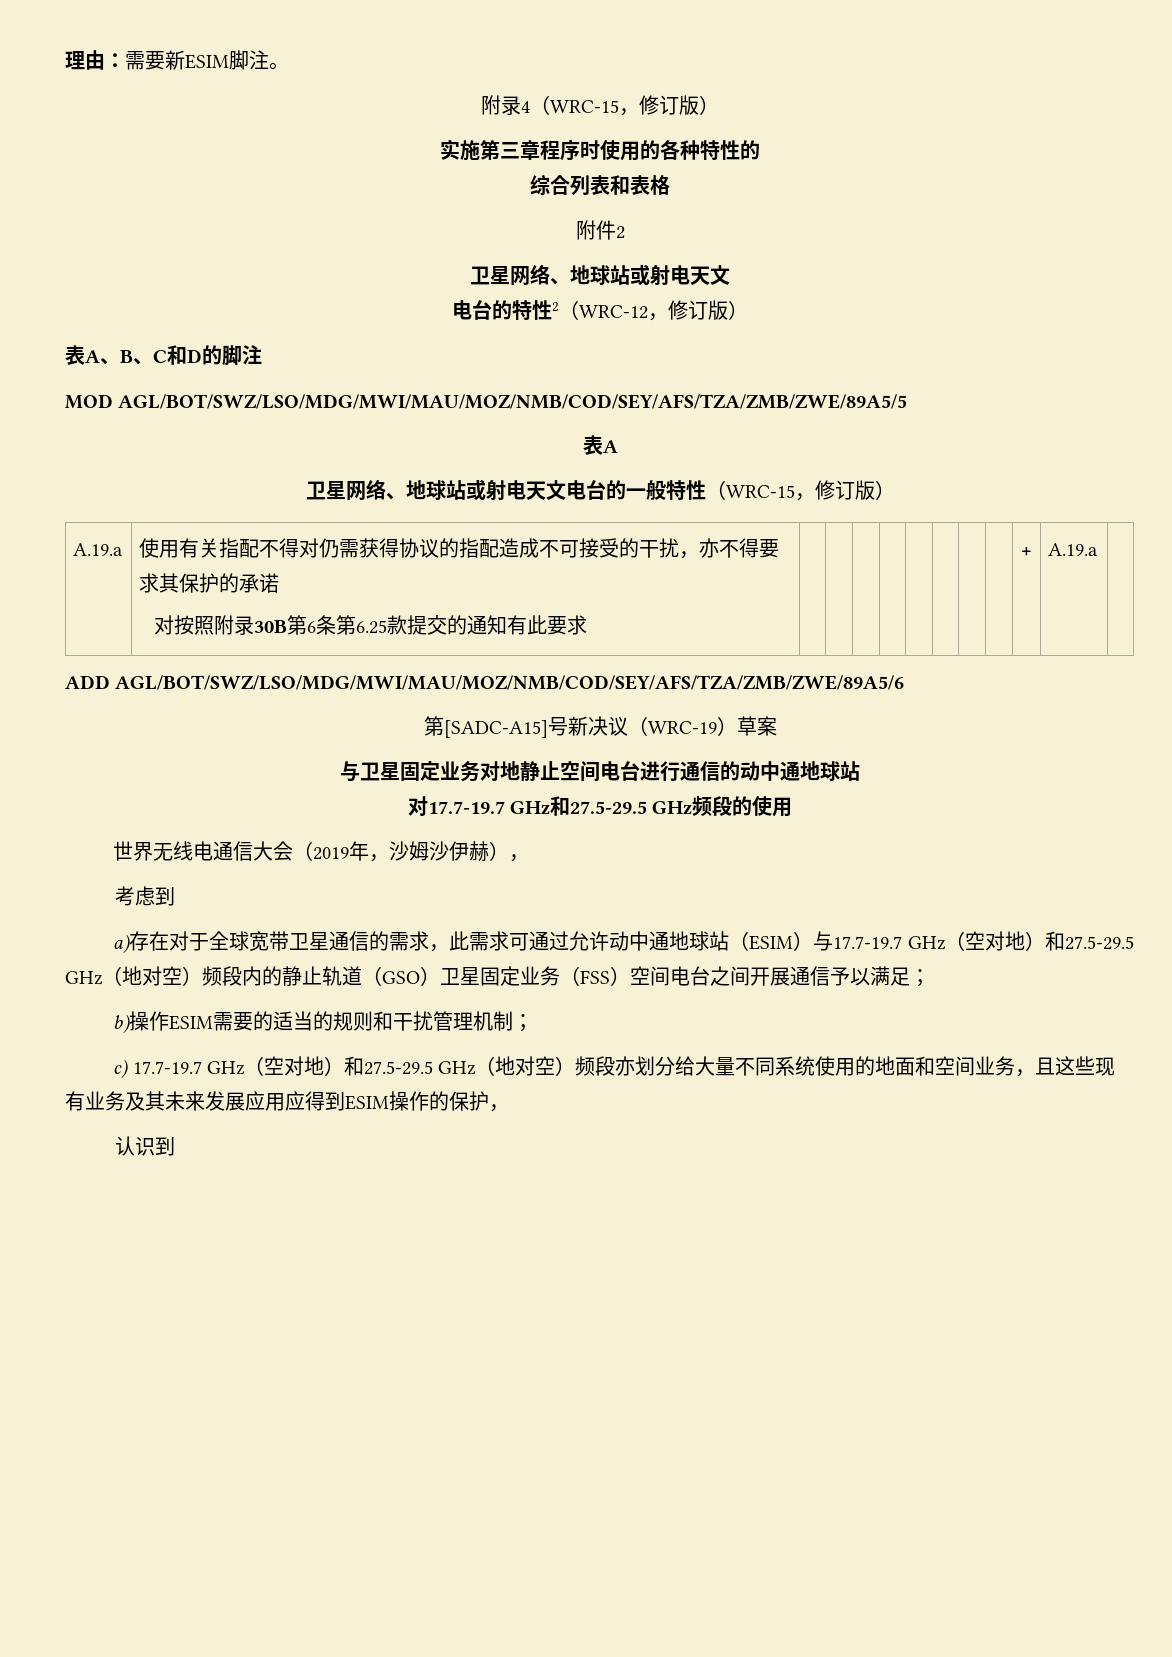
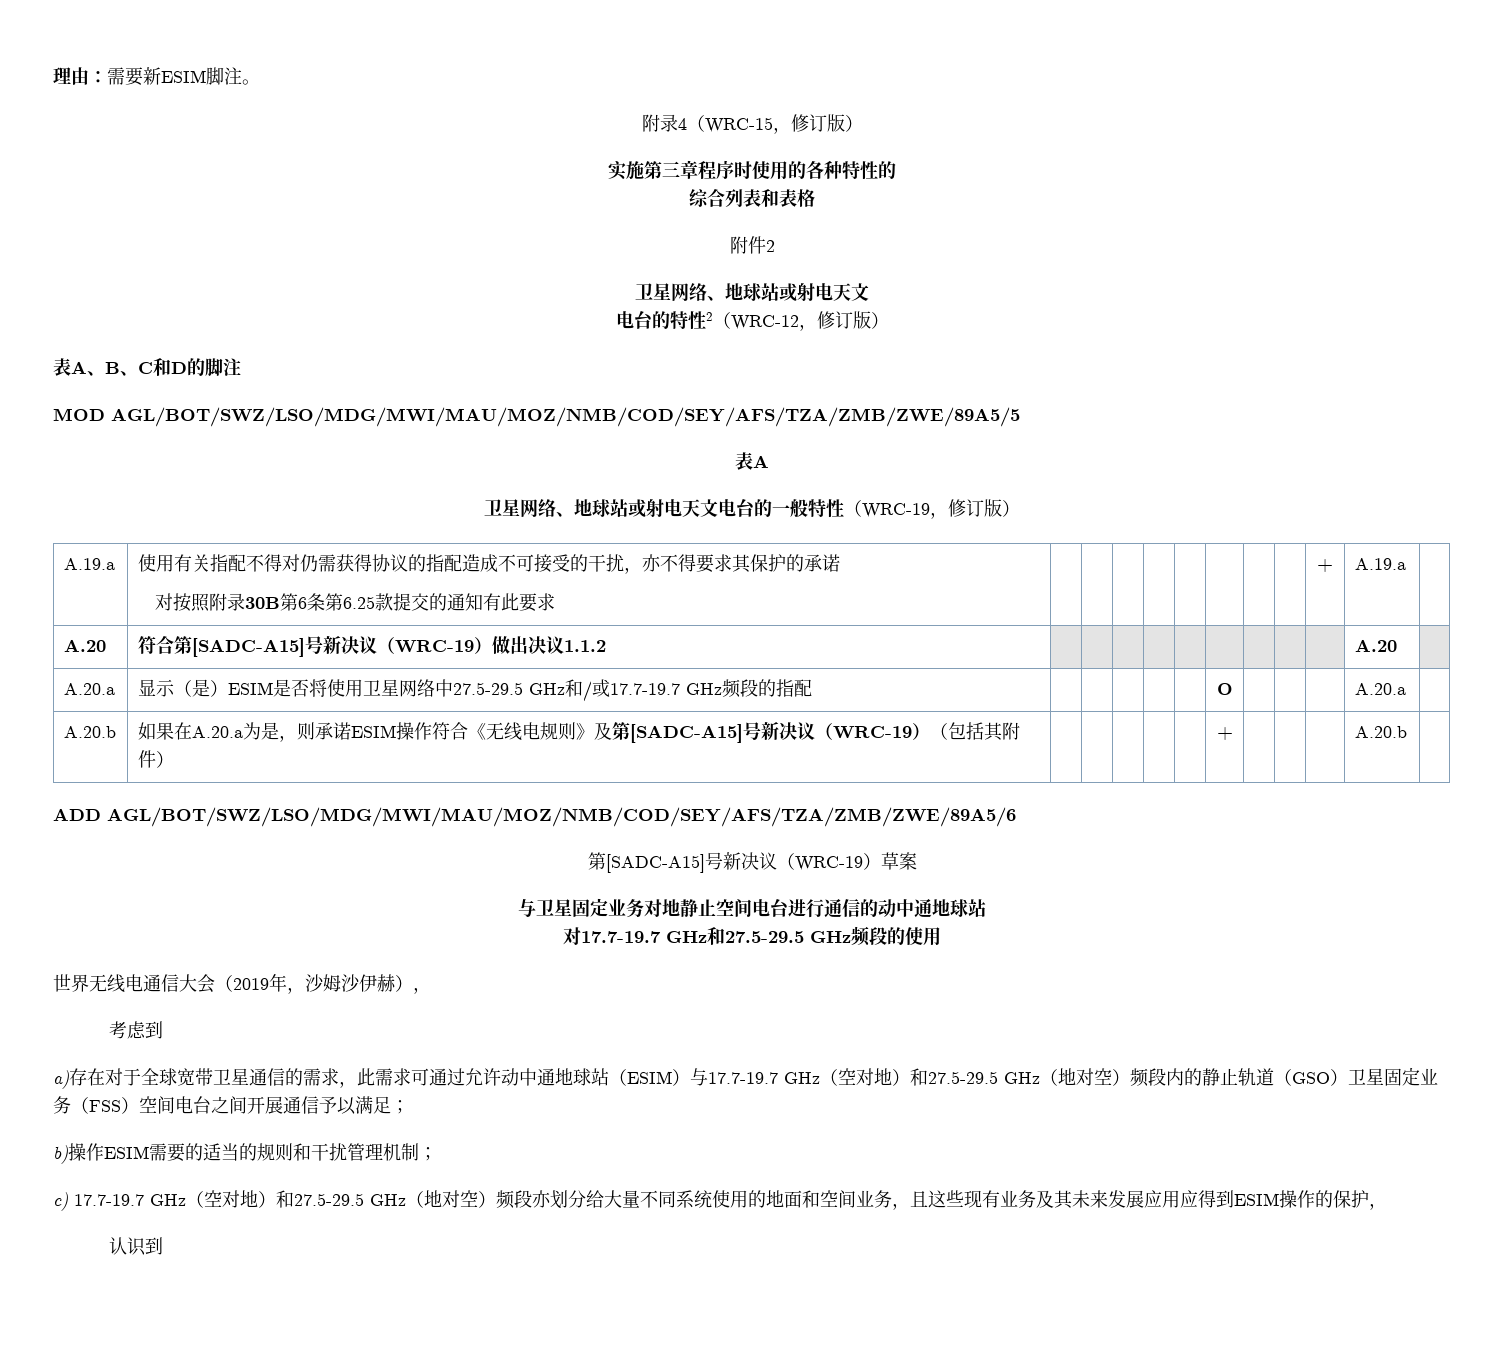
[725,485,795,498] WRC-15 -> [862,503,930,518] WRC-19
(1099, 549) none -> [63,639,106,652] [137,636,606,657] [1354,639,1397,652] [63,683,115,695] [137,679,812,702] [1216,683,1233,695] [1354,683,1406,695] [63,726,116,738] [137,722,1020,743] [137,750,174,768] [1216,727,1233,740] [1354,726,1407,738] // A.20 | 符合第[SADC-A15]号新决议（WRC-19）做出决议1.1.2 | | | | | | | | | | A.20 | // A.20.a | 显示（是）ESIM是否将使用卫星网络中27.5-29.5 GHz和/或17.7-19.7 GHz频段的指配 | | | | | | O | | | | A.20.a | // A.20.b | 如果在A.20.a为是，则承诺ESIM操作符合《无线电规则》及第[SADC-A15]号新决议（WRC-19）（包括其附件） | | | | | | + | | | | A.20.b |

